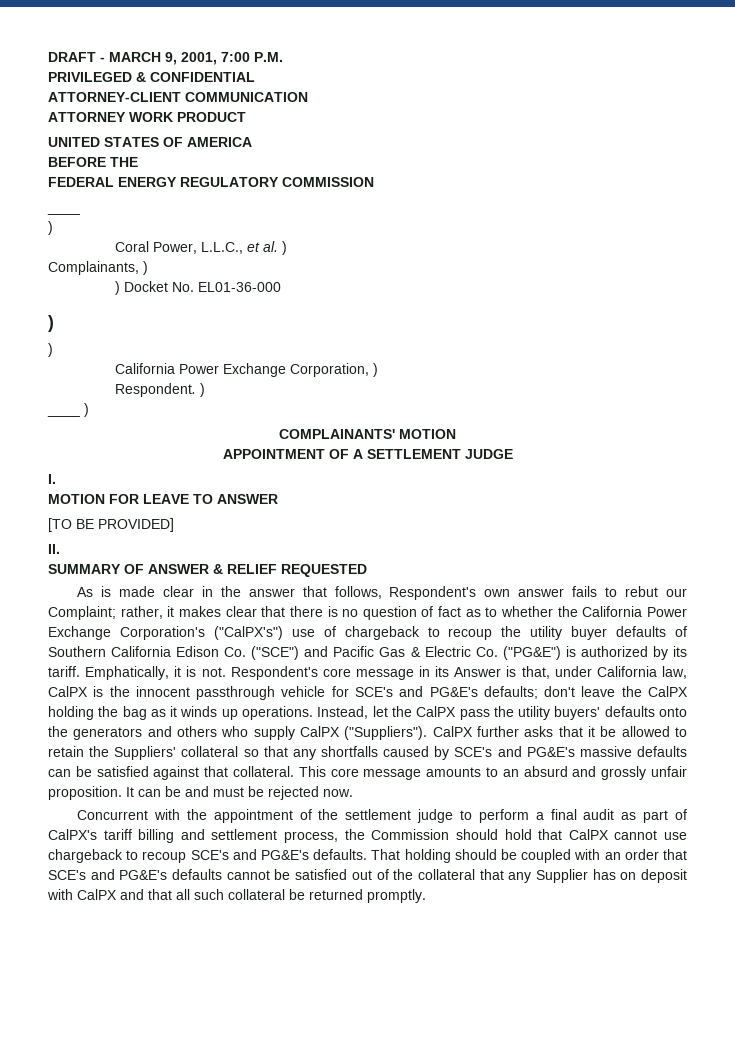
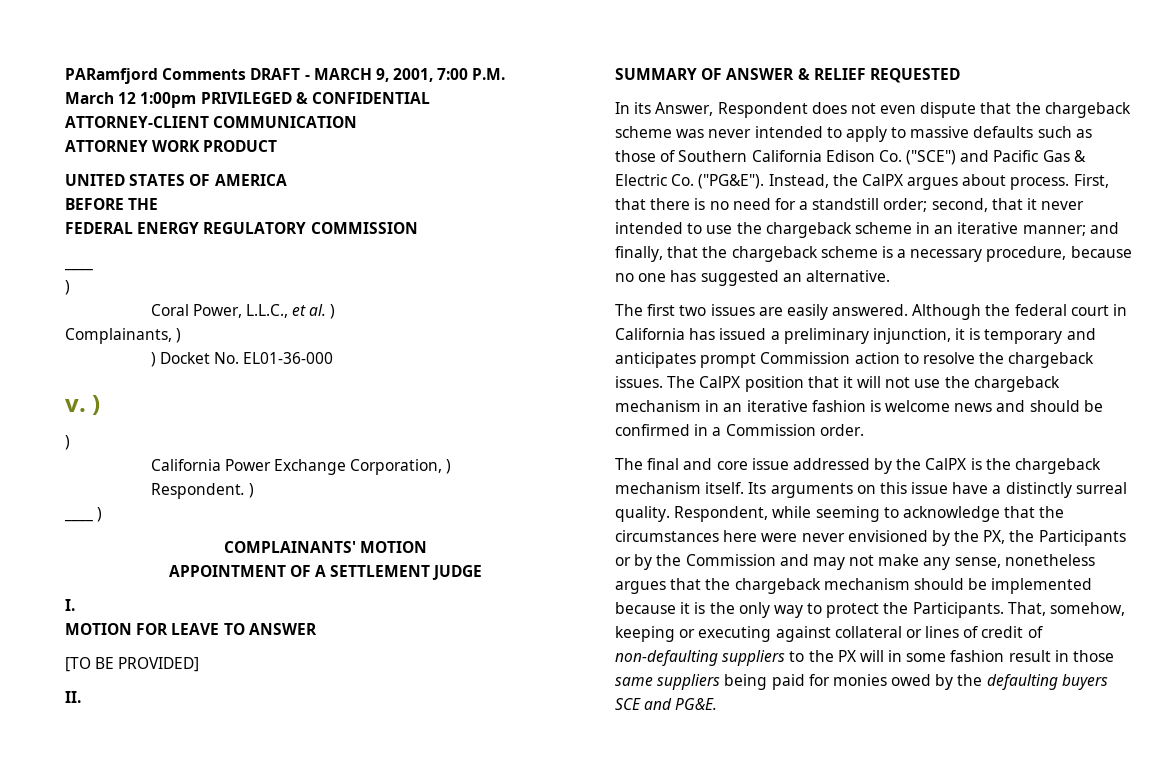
(48, 57) none -> [65,68,247,84] PARamfjord Comments
(283, 57) none -> [65,92,197,108] March 12 1:00pm
(282, 287) none -> [65,399,86,412] v.
[77,586,687,600] [48,606,687,620] [48,626,667,640] As is made clear in the answer that follows, Respondent's own answer fails to rebut our Complaint; rather, it makes clear that there is no question of fact as to whether the California Power Exchange Corporation's ("CalPX's") use of chargeback to recoup the utility buyer defaults -> [615,102,1131,118] [615,126,1092,142] [615,150,656,162] In its Answer, Respondent does not even dispute that the chargeback scheme was never intended to apply to massive defaults such as those
[502,646,688,660] [48,666,687,680] [48,686,689,700] [48,706,687,720] [48,726,687,740] [48,746,687,760] [48,766,687,780] [48,786,353,800] [77,809,688,823] [48,829,688,843] [48,849,688,863] [48,869,687,883] [47,889,426,903] ("PG&E") is authorized by its tariff. Emphatically, it is not. Respondent's core message in its Answer is that, under California law, CalPX is the innocent passthrough vehicle for SCE's and PG&E's defaults; don't leave the CalPX holding the bag as it winds up operations. Instead, let the CalPX pass the utility buyers' defaults onto the generators and others who supply CalPX ("Suppliers"). CalPX further asks that it be allowed to retain the Suppliers' collateral so that any shortfalls caused by SCE's and PG&E's massive defaults can be satisfied against that collateral. This core message amounts to an absurd and grossly unfair proposition. It can be and must be rejected now. // Concurrent with the appointment of the settlement judge to perform a final audit as part of CalPX's tariff billing and settlement process, the Commission should hold that CalPX cannot use chargeback to recoup SCE's and PG&E's defaults. That holding should be coupled with an order that SCE's and PG&E's defaults cannot be satisfied out of the collateral that any Supplier has on deposit with CalPX and that all such collateral be returned promptly. -> [698,174,1109,190] [615,198,1085,212] [615,222,1119,238] [615,246,1132,262] [615,270,890,286] [615,304,1128,320] [615,328,1096,344] [615,352,1095,368] [615,376,1060,392] [615,400,1103,412] [615,424,864,436] [615,458,1102,474] [615,482,1127,498] [615,506,1065,522] [615,530,1126,546] [615,554,1095,570] [615,578,1093,594] [615,602,1126,618] [615,626,1043,642] [615,650,1115,666] [615,674,1108,690] [615,698,718,710] ("PG&E"). Instead, the CalPX argues about process. First, that there is no need for a standstill order; second, that it never intended to use the chargeback scheme in an iterative manner; and finally, that the chargeback scheme is a necessary procedure, because no one has suggested an alternative. // The first two issues are easily answered. Although the federal court in California has issued a preliminary injunction, it is temporary and anticipates prompt Commission action to resolve the chargeback issues. The CalPX position that it will not use the chargeback mechanism in an iterative fashion is welcome news and should be confirmed in a Commission order. // The final and core issue addressed by the CalPX is the chargeback mechanism itself. Its arguments on this issue have a distinctly surreal quality. Respondent, while seeming to acknowledge that the circumstances here were never envisioned by the PX, the Participants or by the Commission and may not make any sense, nonetheless argues that the chargeback mechanism should be implemented because it is the only way to protect the Participants. That, somehow, keeping or executing against collateral or lines of credit of non-defaulting suppliers to the PX will in some fashion result in those same suppliers being paid for monies owed by the defaulting buyers SCE and PG&E.

